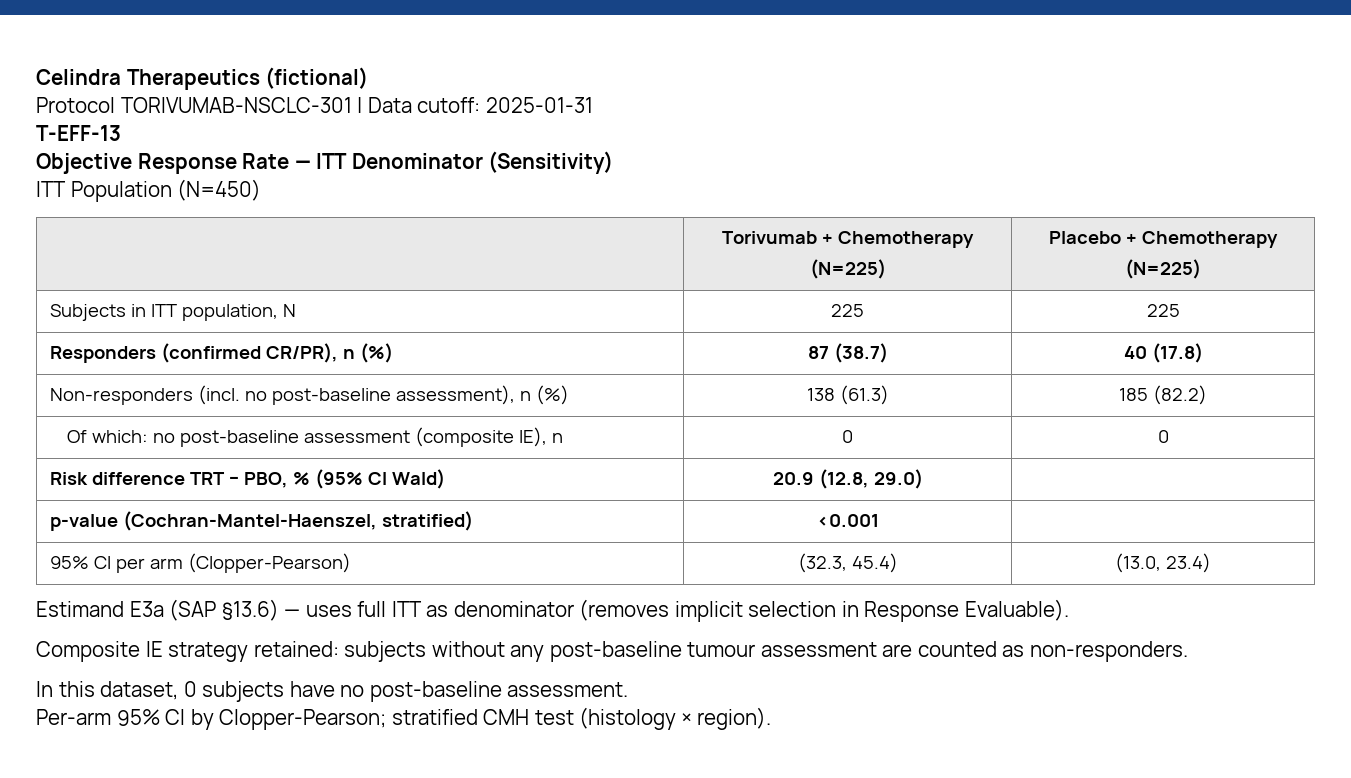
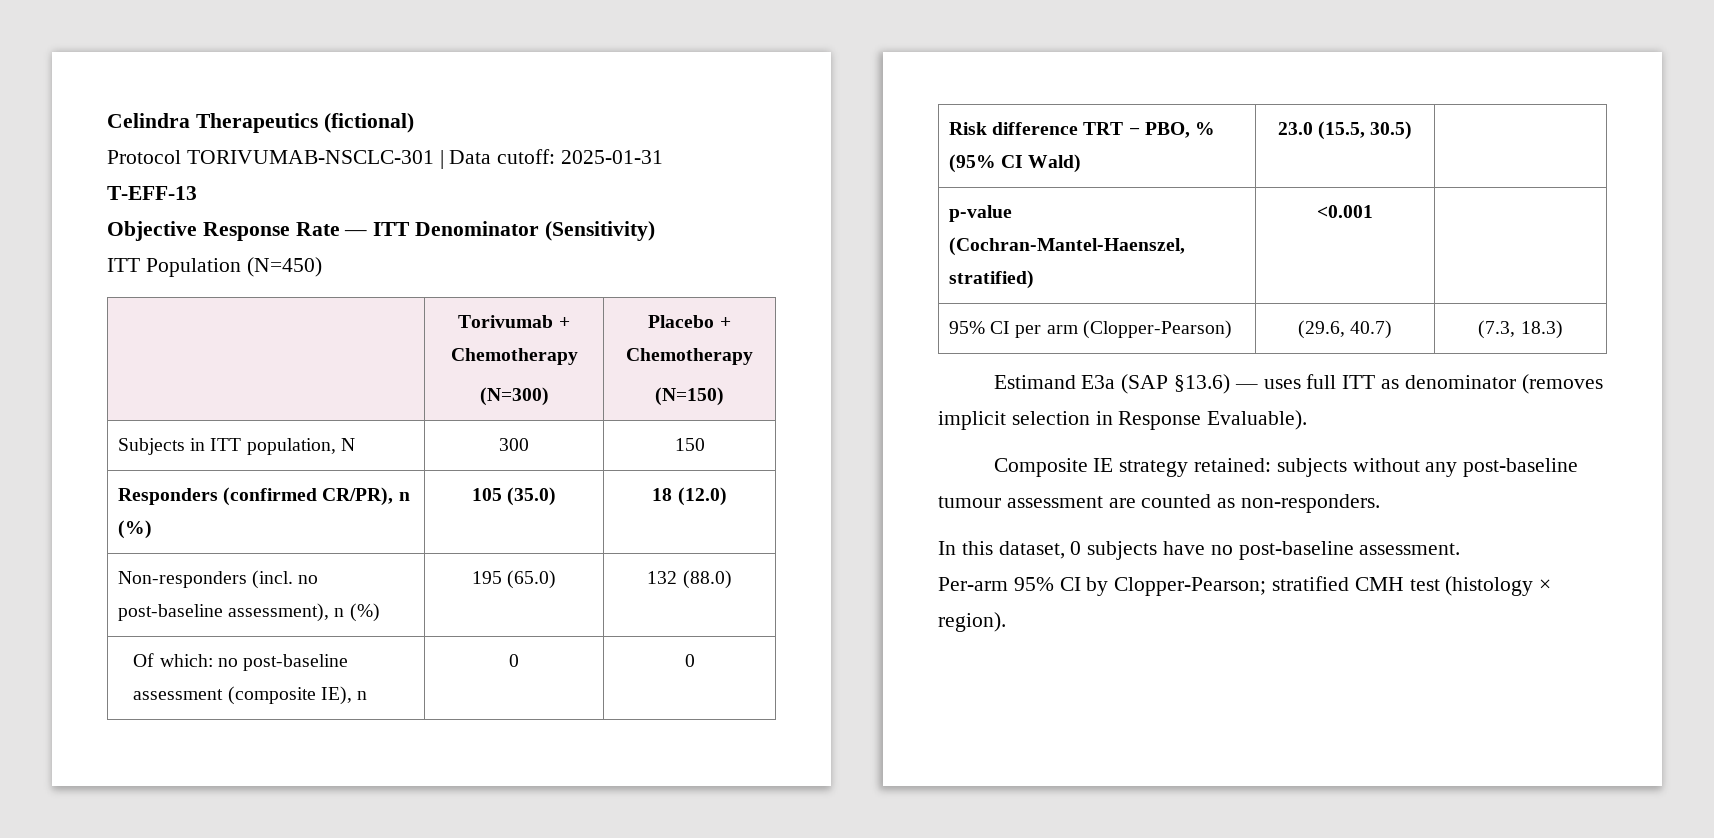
[809,259,886,279] (N=225) -> [479,387,549,406] (N=300)
[1125,259,1201,279] (N=225) -> [655,387,724,406] (N=150)
[831,304,864,317] [1146,304,1180,317] 225 | 225 -> [499,438,529,451] [674,438,705,451] 300 | 150
[807,343,888,363] [1123,343,1203,363] 87 (38.7) | 40 (17.8) -> [471,487,557,506] [652,487,727,506] 105 (35.0) | 18 (12.0)
[806,385,889,405] [1119,385,1207,405] 138 (61.3) | 185 (82.2) -> [471,570,557,589] [647,570,732,589] 195 (65.0) | 132 (88.0)
[772,469,923,489] 20.9 (12.8, 29.0) -> [1277,121,1413,140] 23.0 (15.5, 30.5)
[797,553,898,573] [1115,553,1211,573] (32.3, 45.4) | (13.0, 23.4) -> [1297,320,1393,339] [1478,320,1563,339] (29.6, 40.7) | (7.3, 18.3)

